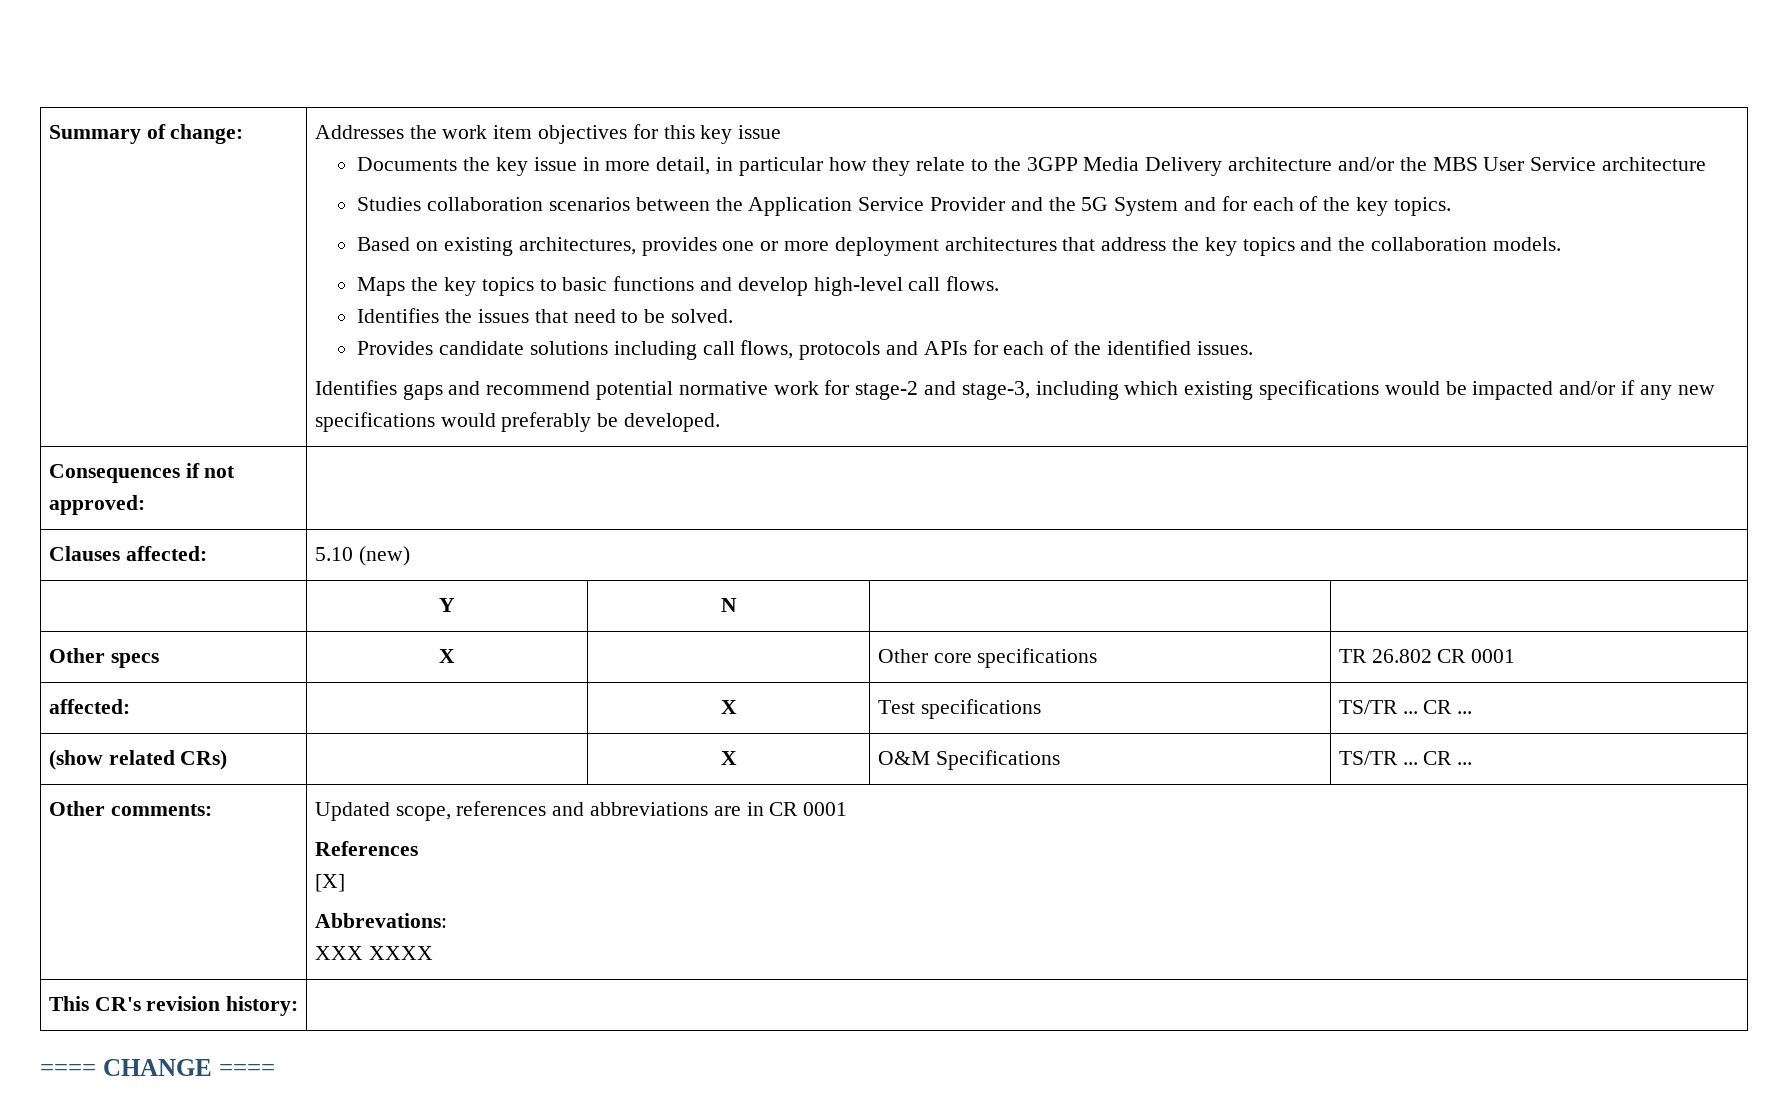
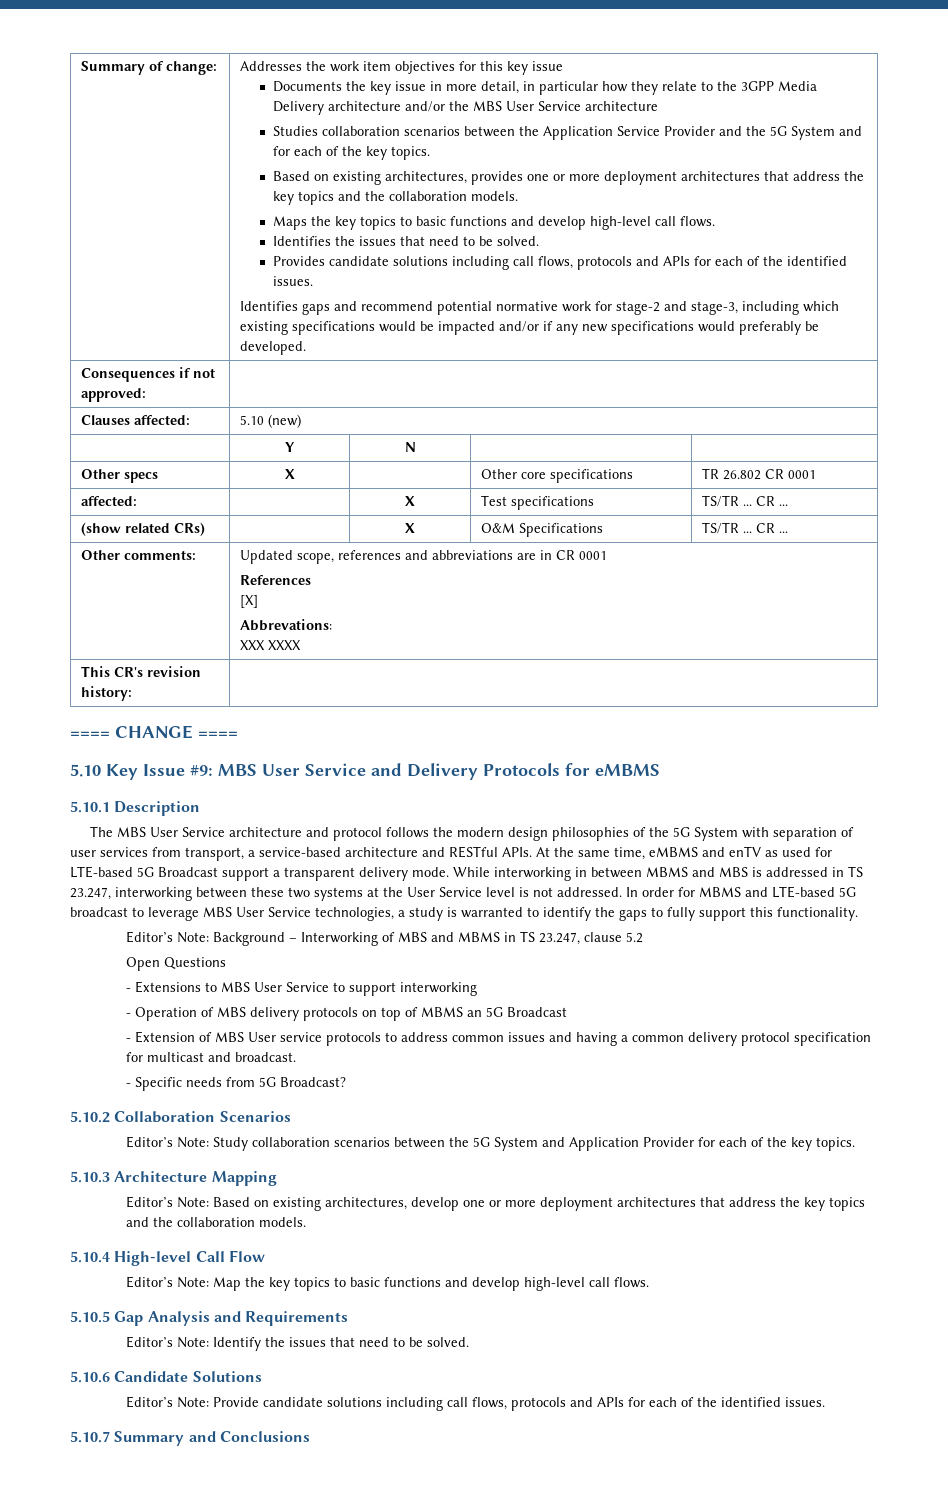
(275, 1070) none -> [70,763,660,780] [70,801,201,816] [90,826,855,841] [70,846,832,861] [70,866,863,881] [70,886,856,901] [70,907,858,921] [125,931,643,946] [125,957,226,971] [125,981,477,996] [125,1007,567,1021] [125,1031,871,1046] [125,1052,296,1062] [125,1077,346,1091] [70,1111,291,1123] [125,1136,855,1151] [70,1171,277,1186] [125,1196,865,1211] [125,1217,306,1227] [70,1250,265,1266] [125,1276,649,1291] [70,1311,349,1326] [125,1336,469,1351] [70,1371,262,1383] [125,1396,825,1411] [70,1431,310,1446] // 5.10 Key Issue #9: MBS User Service and Delivery Protocols for eMBMS // 5.10.1 Description // The MBS User Service architecture and protocol follows the modern design philosophies of the 5G System with separation of user services from transport, a service-based architecture and RESTful APIs. At the same time, eMBMS and enTV as used for LTE-based 5G Broadcast support a transparent delivery mode. While interworking in between MBMS and MBS is addressed in TS 23.247, interworking between these two systems at the User Service level is not addressed. In order for MBMS and LTE-based 5G broadcast to leverage MBS User Service technologies, a study is warranted to identify the gaps to fully support this functionality. // Editor’s Note: Background – Interworking of MBS and MBMS in TS 23.247, clause 5.2 // Open Questions // - Extensions to MBS User Service to support interworking // - Operation of MBS delivery protocols on top of MBMS an 5G Broadcast // - Extension of MBS User service protocols to address common issues and having a common delivery protocol specification for multicast and broadcast. // - Specific needs from 5G Broadcast? // 5.10.2 Collaboration Scenarios // Editor’s Note: Study collaboration scenarios between the 5G System and Application Provider for each of the key topics. // 5.10.3 Architecture Mapping // Editor’s Note: Based on existing architectures, develop one or more deployment architectures that address the key topics and the collaboration models. // 5.10.4 High-level Call Flow // Editor’s Note: Map the key topics to basic functions and develop high-level call flows. // 5.10.5 Gap Analysis and Requirements // Editor’s Note: Identify the issues that need to be solved. // 5.10.6 Candidate Solutions // Editor’s Note: Provide candidate solutions including call flows, protocols and APIs for each of the identified issues. // 5.10.7 Summary and Conclusions

